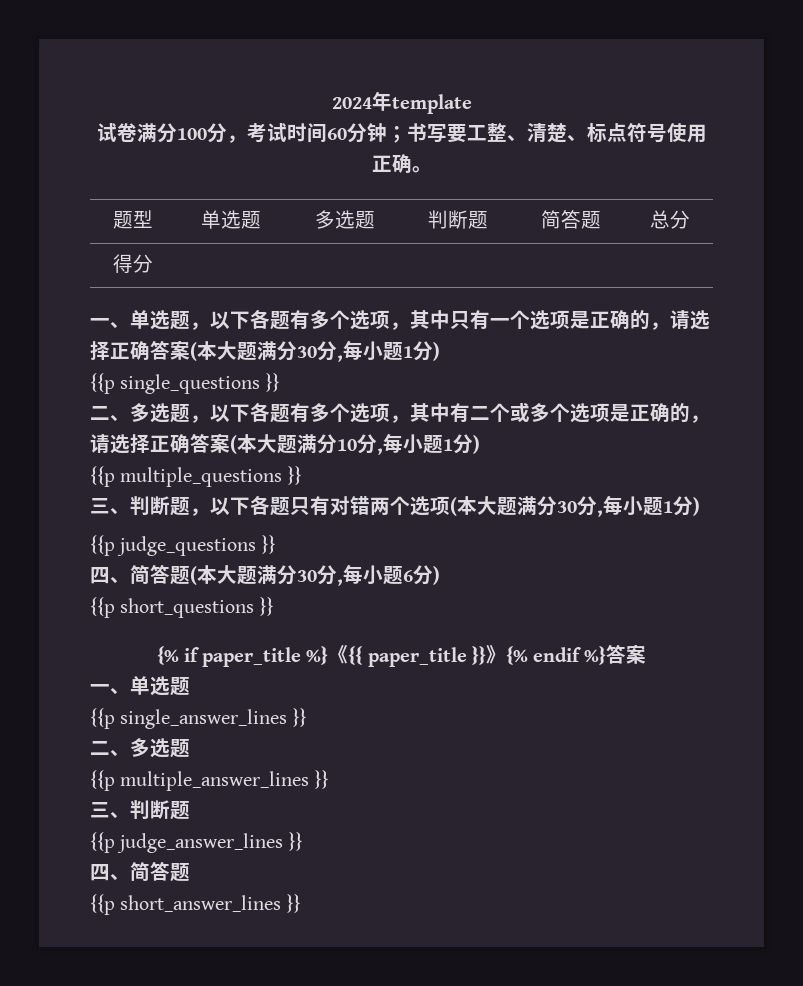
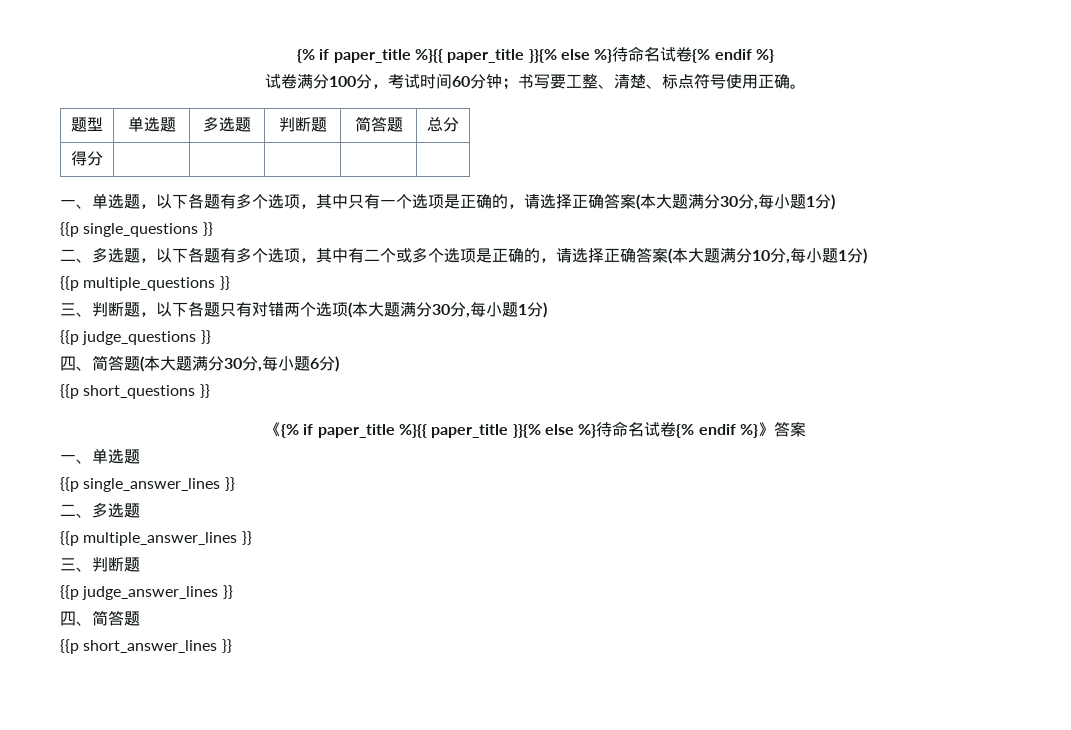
[331,91,472,114] 2024年template -> [297,46,774,63] {% if paper_title %}{{ paper_title }}{% else %}待命名试卷{% endif %}
[156,645,607,667] {% if paper_title %}《{{ paper_title }}》{% endif %} -> [265,421,774,438] 《{% if paper_title %}{{ paper_title }}{% else %}待命名试卷{% endif %}》

